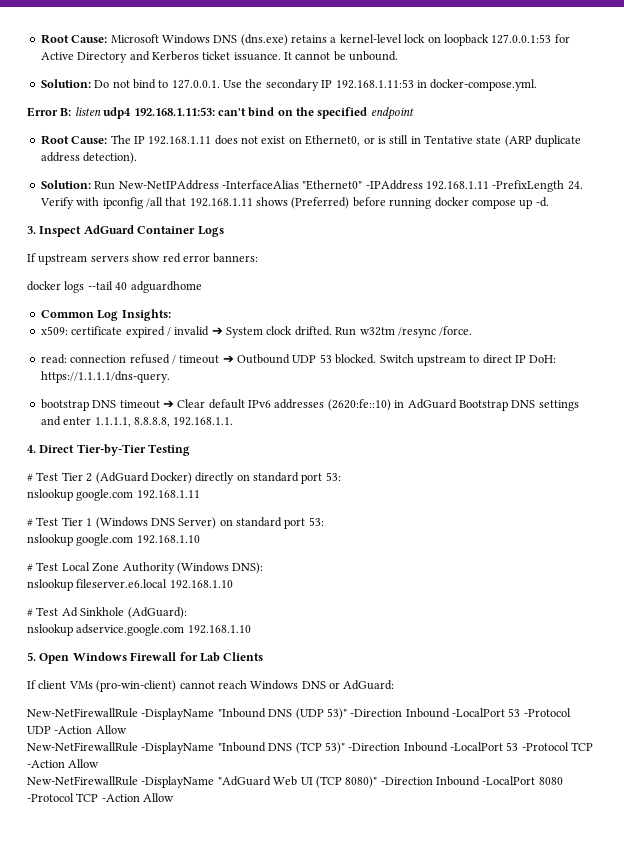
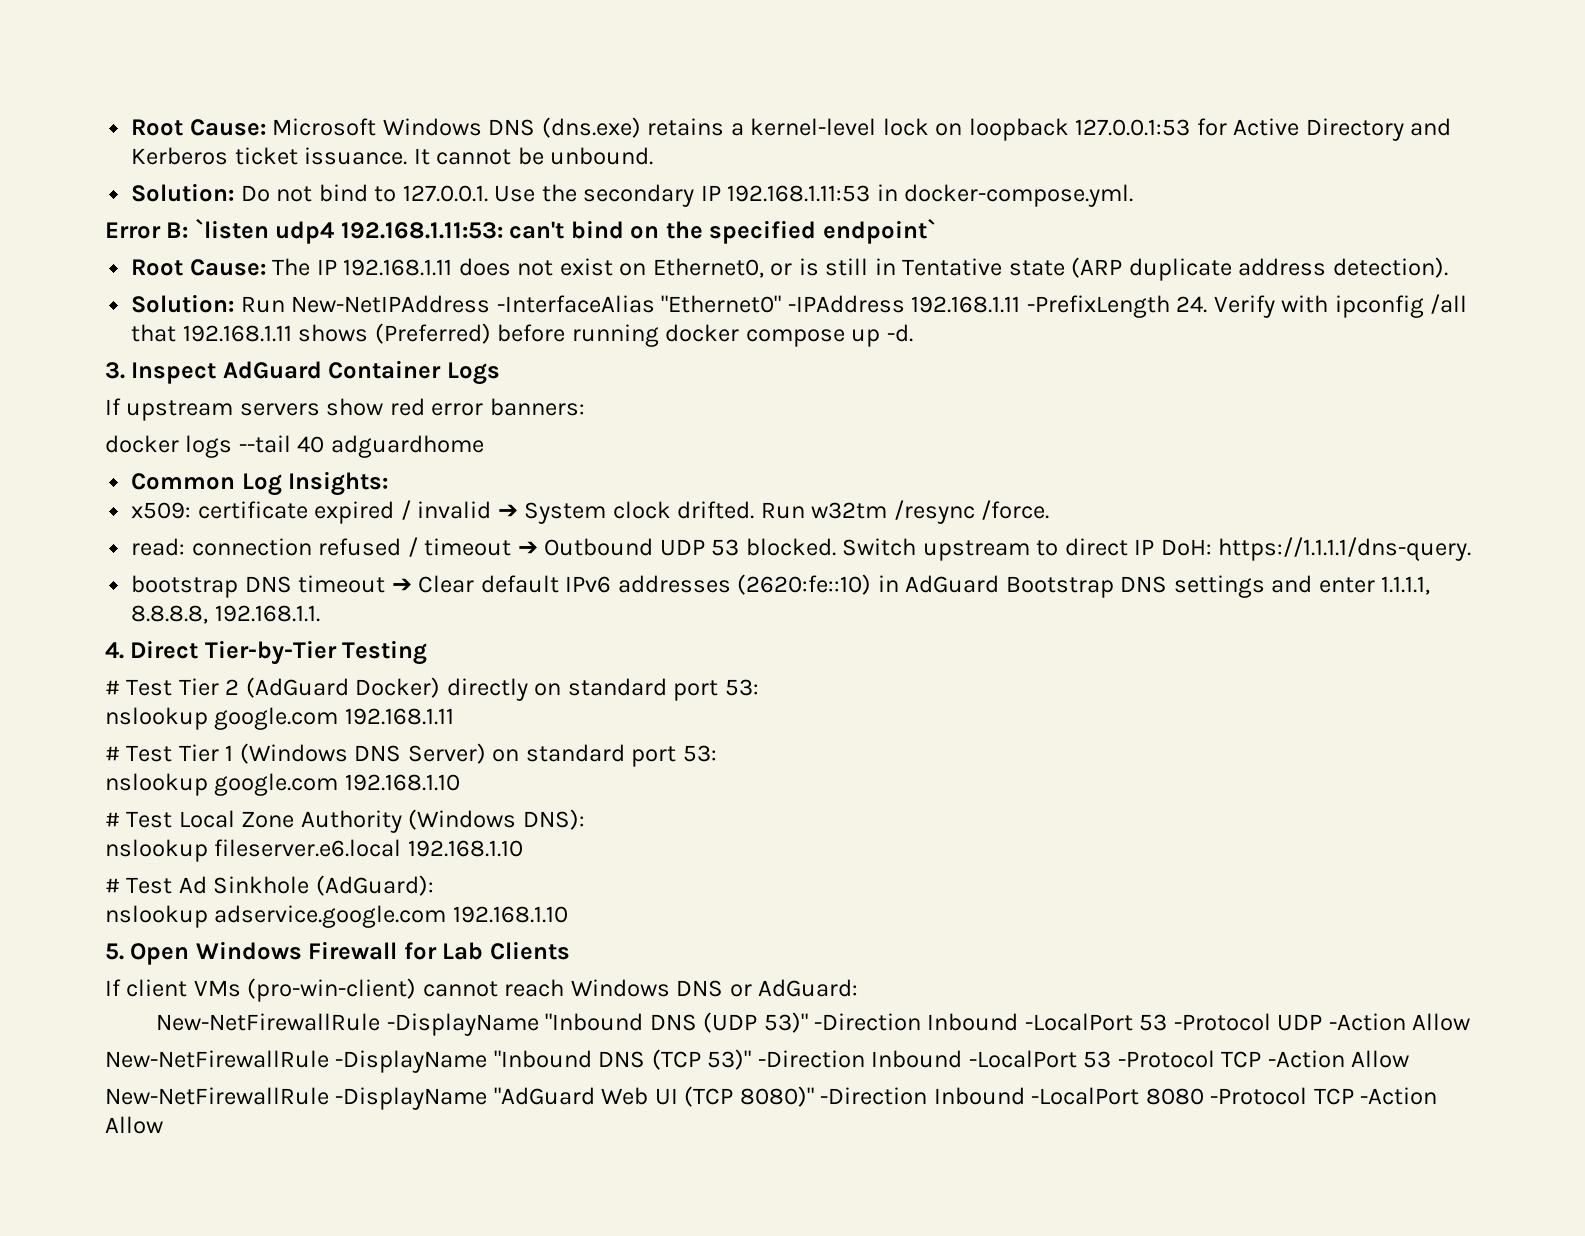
[74,107,101,116] listen -> [194,219,269,239] `listen
[370,107,414,120] endpoint -> [822,219,936,244] endpoint`

